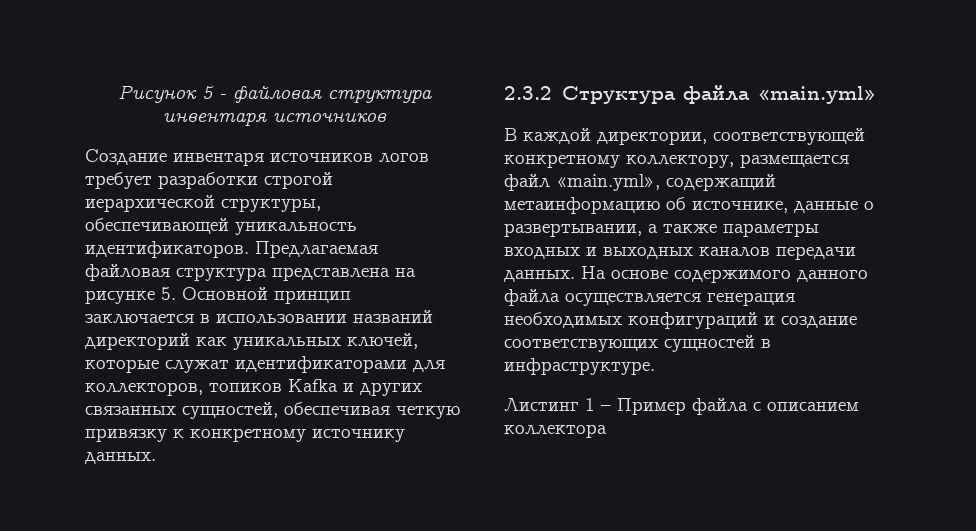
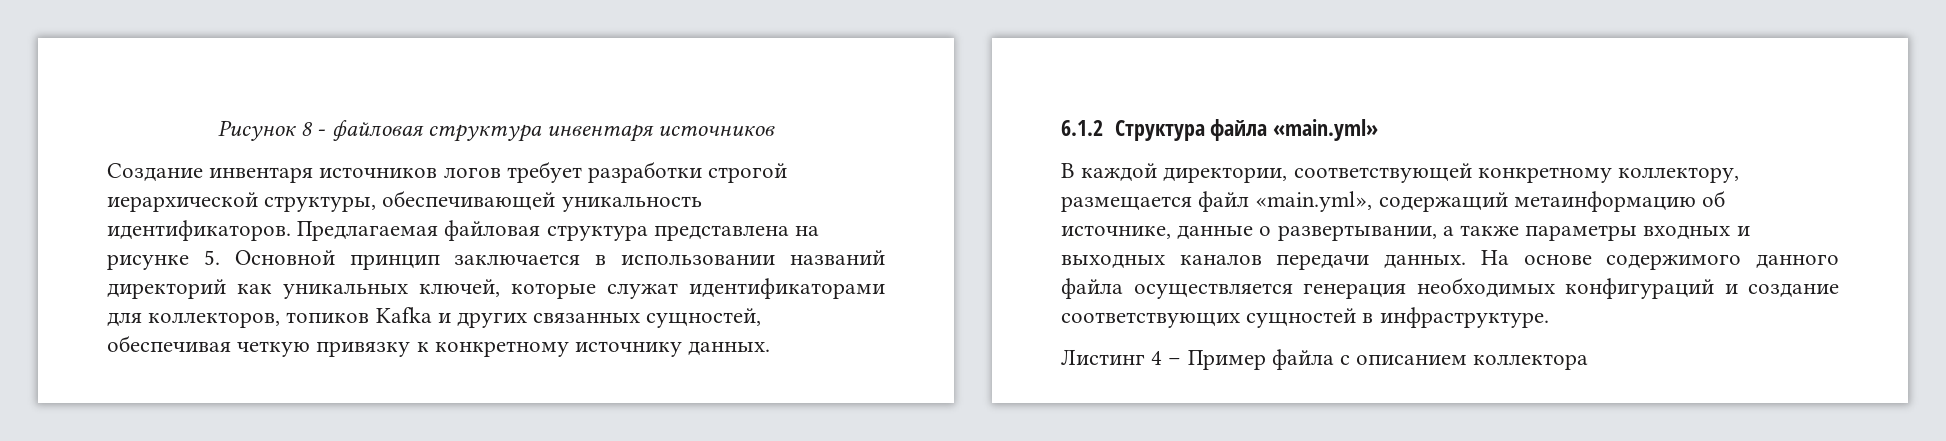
[201,86,214,99] 5 -> [301,122,314,136] 8
[504,86,552,100] 2.3.2 -> [1061,120,1103,136] 6.1.2
[585,398,595,411] 1 -> [1151,351,1163,365] 4

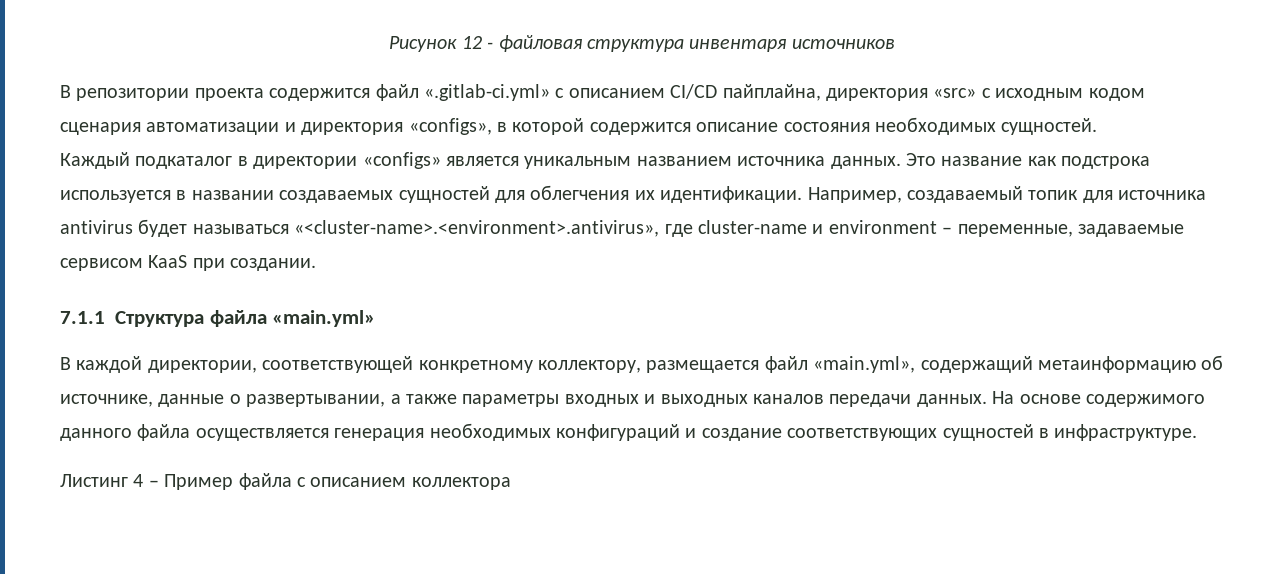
[301,122,314,136] 8 -> [461,36,482,49] 12
[107,161,788,183] [107,190,702,212] [107,220,820,241] [107,250,885,270] [107,278,885,299] [107,307,762,328] [107,335,771,357] [1061,120,1103,136] Создание инвентаря источников логов требует разработки строгой иерархической структуры, обеспечивающей уникальность идентификаторов. Предлагаемая файловая структура представлена на рисунке 5. Основной принцип заключается в использовании названий директорий как уникальных ключей, которые служат идентификаторами для коллекторов, топиков Kafka и других связанных сущностей, обеспечивая четкую привязку к конкретному источнику данных. // 6.1.2 -> [60,84,1145,101] [60,117,1098,135] [60,152,1151,169] [60,185,1207,203] [60,219,1184,237] [60,255,317,271] [60,311,105,324] В репозитории проекта содержится файл «.gitlab-ci.yml» с описанием CI/CD пайплайна, директория «src» с исходным кодом сценария автоматизации и директория «configs», в которой содержится описание состояния необходимых сущностей. // Каждый подкаталог в директории «configs» является уникальным названием источника данных. Это название как подстрока используется в названии создаваемых сущностей для облегчения их идентификации. Например, создаваемый топик для источника antivirus будет называться «<cluster-name>.<environment>.antivirus», где cluster-name и environment – переменные, задаваемые сервисом KaaS при создании. // 7.1.1

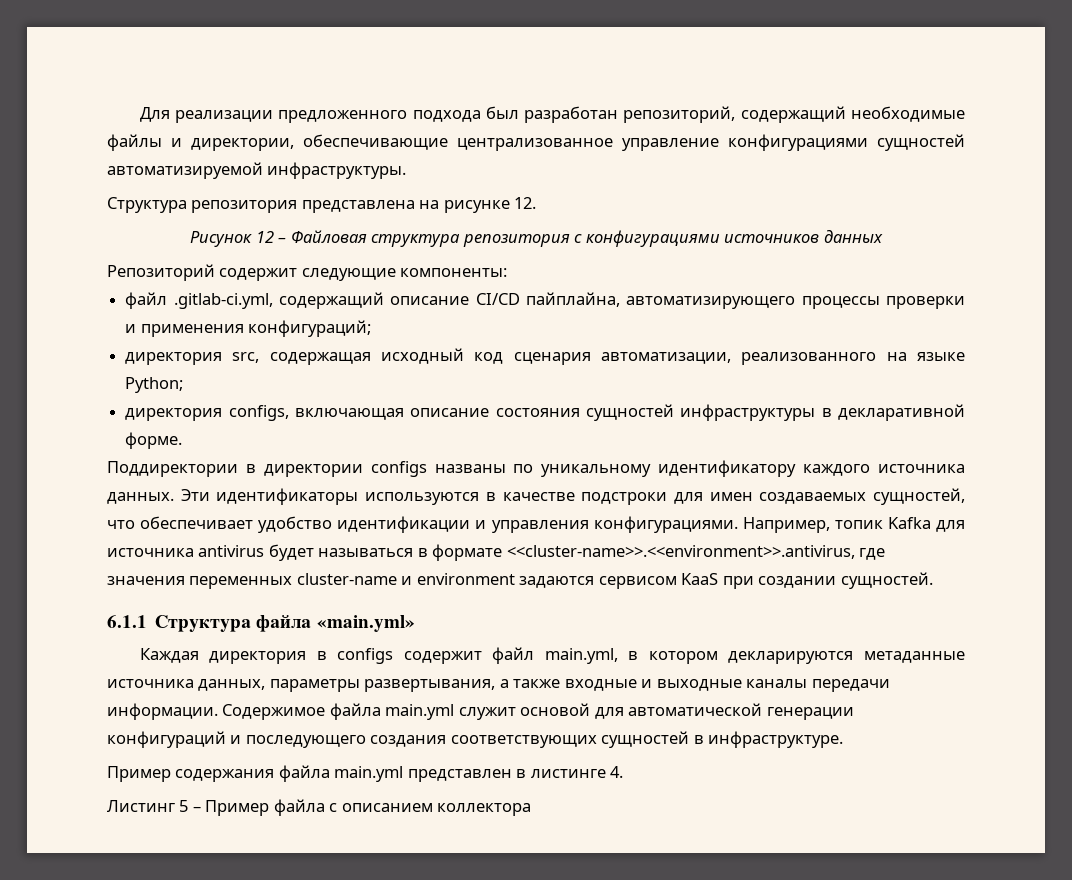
[389,35,895,52] [60,84,1145,101] [60,117,1098,135] [60,152,1151,169] [60,185,1079,203] Рисунок 12 - файловая структура инвентаря источников // В репозитории проекта содержится файл «.gitlab-ci.yml» с описанием CI/CD пайплайна, директория «src» с исходным кодом сценария автоматизации и директория «configs», в которой содержится описание состояния необходимых сущностей. // Каждый подкаталог в директории «configs» является уникальным названием источника данных. Это название как подстрока используется в названии создаваемых сущностей для облегчения их идентификации. Например, создаваемый топик -> [139,106,965,123] [107,134,965,151] [107,162,407,179] [107,197,537,213] [190,229,883,247] [107,264,508,281] [125,292,966,309] [125,320,372,337] [125,348,966,365] [125,377,184,393] [125,404,966,421] [125,432,183,449] [107,460,966,477] [107,488,966,505] [107,516,931,533] Для реализации предложенного подхода был разработан репозиторий, содержащий необходимые файлы и директории, обеспечивающие централизованное управление конфигурациями сущностей автоматизируемой инфраструктуры. // Структура репозитория представлена на рисунке 12. // Рисунок 12 – Файловая структура репозитория с конфигурациями источников данных // Репозиторий содержит следующие компоненты: // файл .gitlab-ci.yml, содержащий описание CI/CD пайплайна, автоматизирующего процессы проверки и применения конфигураций; // директория src, содержащая исходный код сценария автоматизации, реализованного на языке Python; // директория configs, включающая описание состояния сущностей инфраструктуры в декларативной форме. // Поддиректории в директории configs названы по уникальному идентификатору каждого источника данных. Эти идентификаторы используются в качестве подстроки для имен создаваемых сущностей, что обеспечивает удобство идентификации и управления конфигурациями. Например, топик Kafka
[294,220,1184,237] [60,255,317,271] [60,310,376,327] [60,355,1224,373] [60,391,1205,407] [60,423,1198,441] «<cluster-name>.<environment>.antivirus», где cluster-name и environment – переменные, задаваемые сервисом KaaS при создании. // 7.1.1 Структура файла «main.yml» // В каждой директории, соответствующей конкретному коллектору, размещается файл «main.yml», содержащий метаинформацию об источнике, данные о развертывании, а также параметры входных и выходных каналов передачи данных. На основе содержимого данного файла осуществляется генерация необходимых конфигураций и создание соответствующих сущностей в инфраструктуре. -> [417,544,886,561] [107,572,933,589] [107,615,415,632] [139,647,965,664] [107,679,890,692] [107,703,854,720] [107,731,844,748] [107,765,624,782] в формате <<cluster-name>>.<<environment>>.antivirus, где значения переменных cluster-name и environment задаются сервисом KaaS при создании сущностей. // 6.1.1 Структура файла «main.yml» // Каждая директория в configs содержит файл main.yml, в котором декларируются метаданные источника данных, параметры развертывания, а также входные и выходные каналы передачи информации. Содержимое файла main.yml служит основой для автоматической генерации конфигураций и последующего создания соответствующих сущностей в инфраструктуре. // Пример содержания файла main.yml представлен в листинге 4.
[133,474,144,487] 4 -> [179,800,189,812] 5

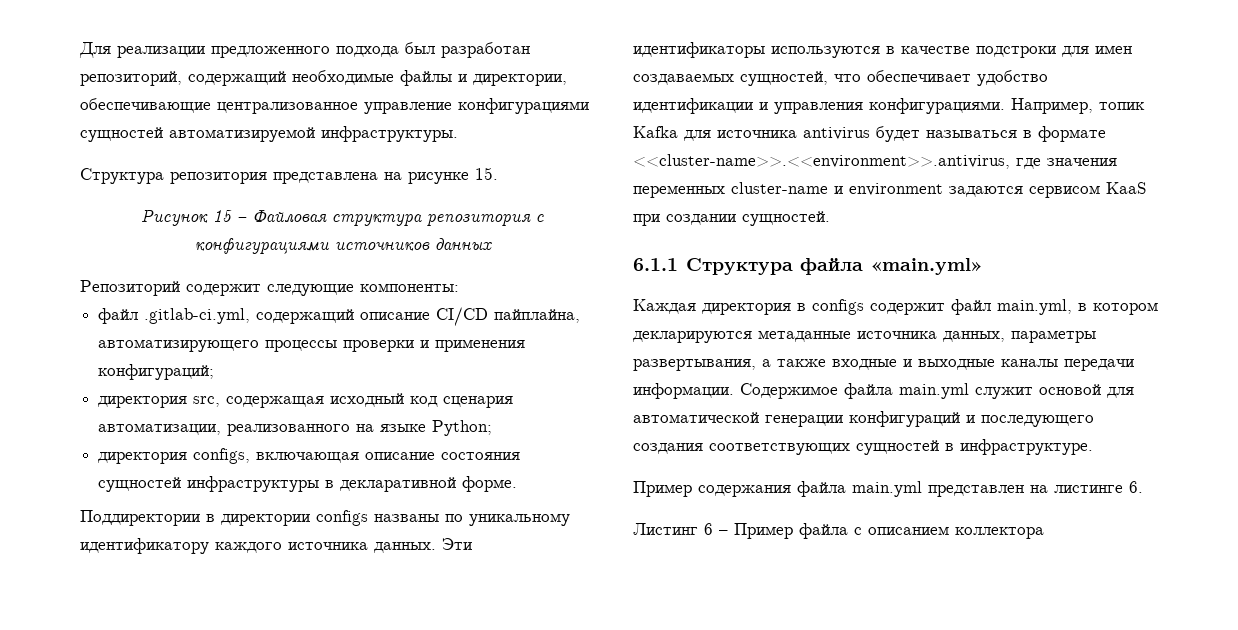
[514,197,537,209] 12. -> [475,167,498,180] 15.
[255,231,274,243] 12 -> [213,210,232,222] 15
[516,766,624,778] в листинге 4. -> [1030,481,1143,493] на листинге 6.
[179,800,189,812] 5 -> [704,523,713,535] 6

